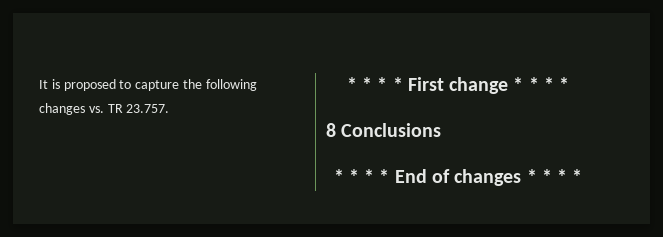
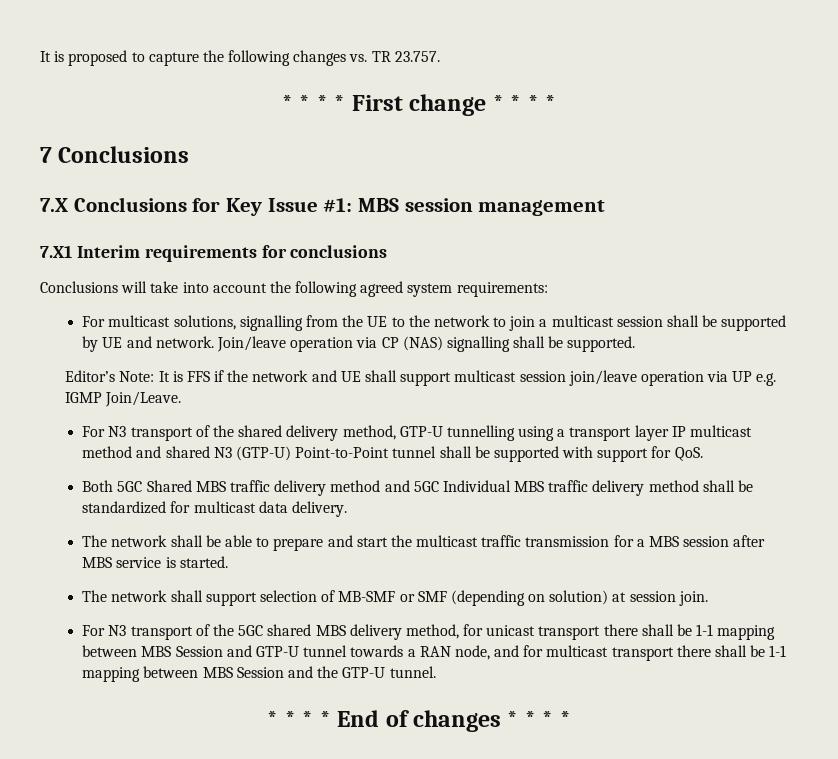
[326,123,442,137] 8 Conclusions -> [40,146,190,163] [40,197,606,216] [40,245,388,262] [40,281,548,297] [82,315,787,331] [82,336,636,352] [65,370,777,386] [65,391,182,407] [82,425,752,441] [82,446,703,462] [82,480,753,496] [82,501,347,517] [82,535,766,551] [82,556,228,568] [82,590,708,606] [82,624,776,640] [82,645,787,661] [82,666,436,682] 7 Conclusions // 7.X Conclusions for Key Issue #1: MBS session management // 7.X1 Interim requirements for conclusions // Conclusions will take into account the following agreed system requirements: // For multicast solutions, signalling from the UE to the network to join a multicast session shall be supported by UE and network. Join/leave operation via CP (NAS) signalling shall be supported. // Editor’s Note: It is FFS if the network and UE shall support multicast session join/leave operation via UP e.g. IGMP Join/Leave. // For N3 transport of the shared delivery method, GTP-U tunnelling using a transport layer IP multicast method and shared N3 (GTP-U) Point-to-Point tunnel shall be supported with support for QoS. // Both 5GC Shared MBS traffic delivery method and 5GC Individual MBS traffic delivery method shall be standardized for multicast data delivery. // The network shall be able to prepare and start the multicast traffic transmission for a MBS session after MBS service is started. // The network shall support selection of MB-SMF or SMF (depending on solution) at session join. // For N3 transport of the 5GC shared MBS delivery method, for unicast transport there shall be 1-1 mapping between MBS Session and GTP-U tunnel towards a RAN node, and for multicast transport there shall be 1-1 mapping between MBS Session and the GTP-U tunnel.

